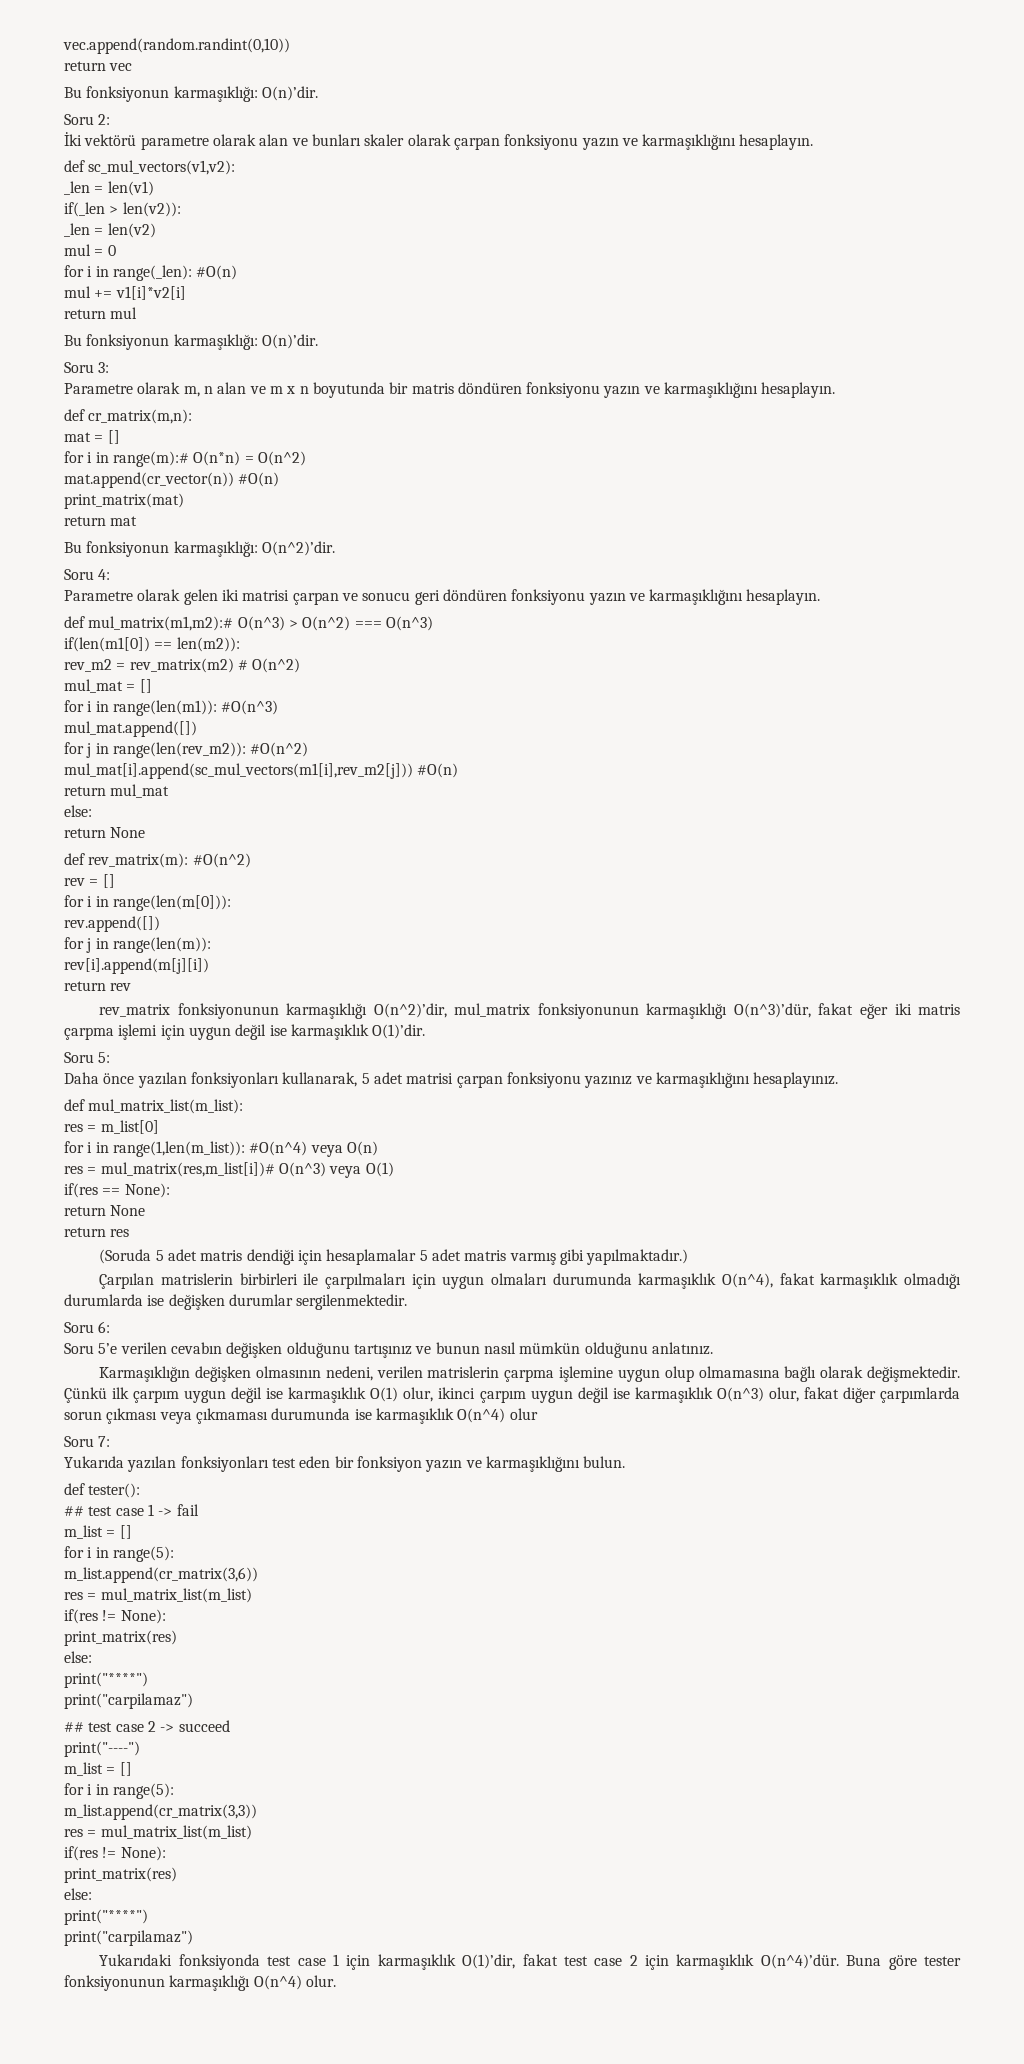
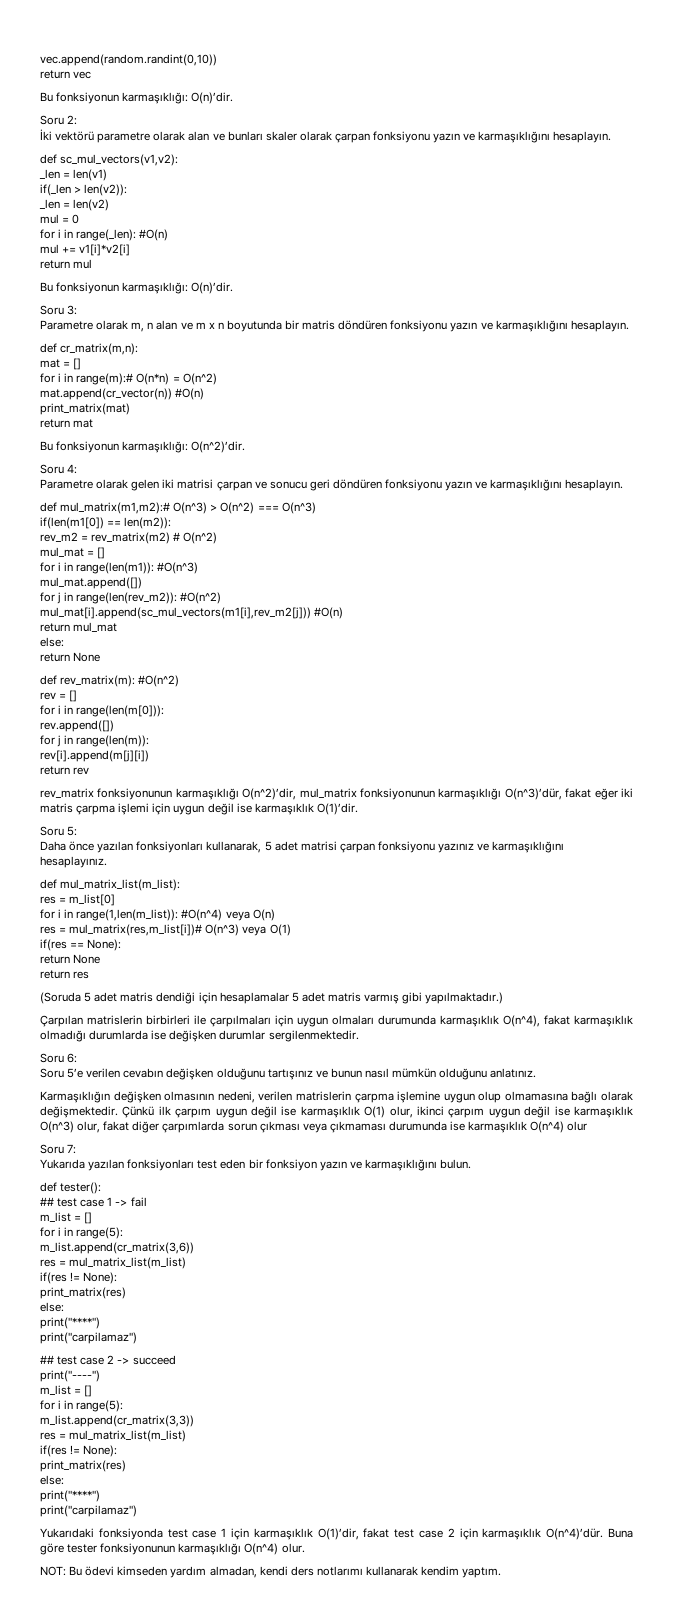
(336, 1981) none -> [40,1566,502,1578] // NOT: Bu ödevi kimseden yardım almadan, kendi ders notlarımı kullanarak kendim yaptım.

